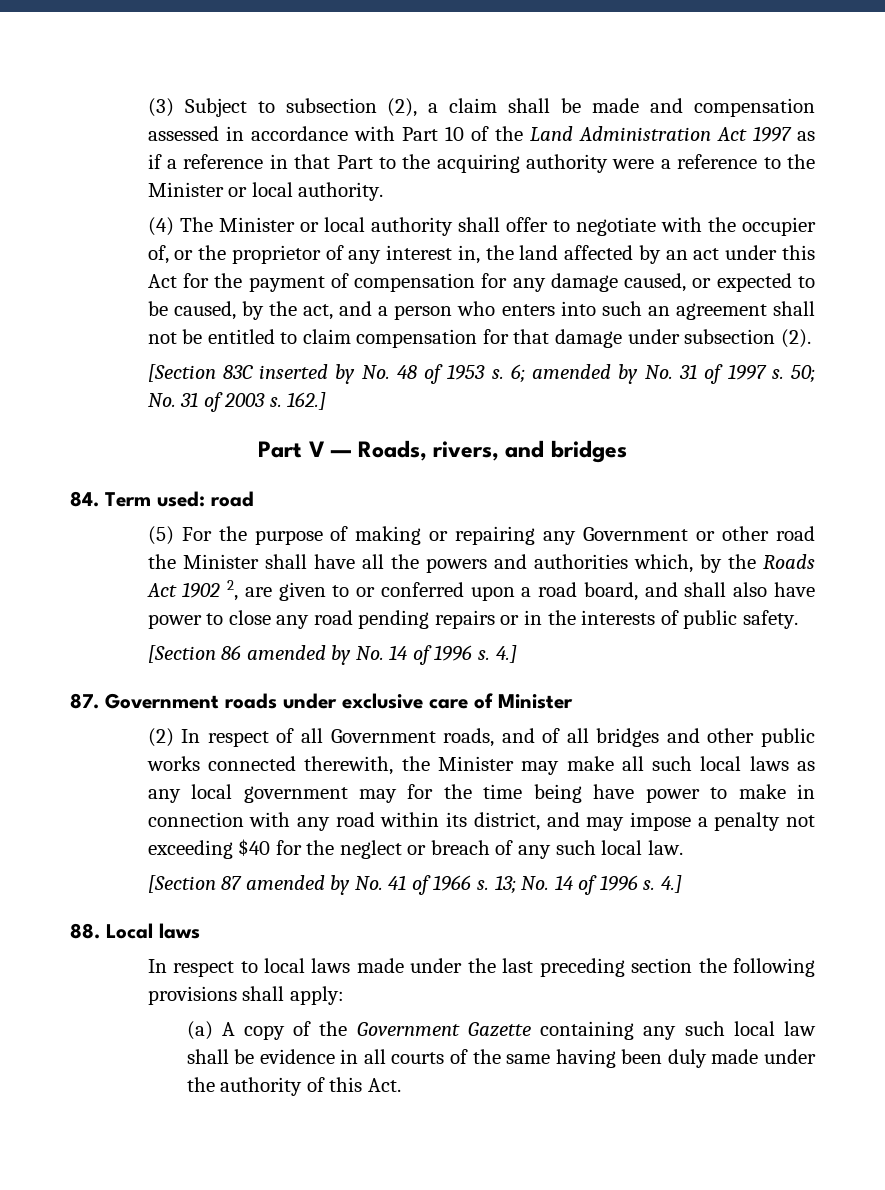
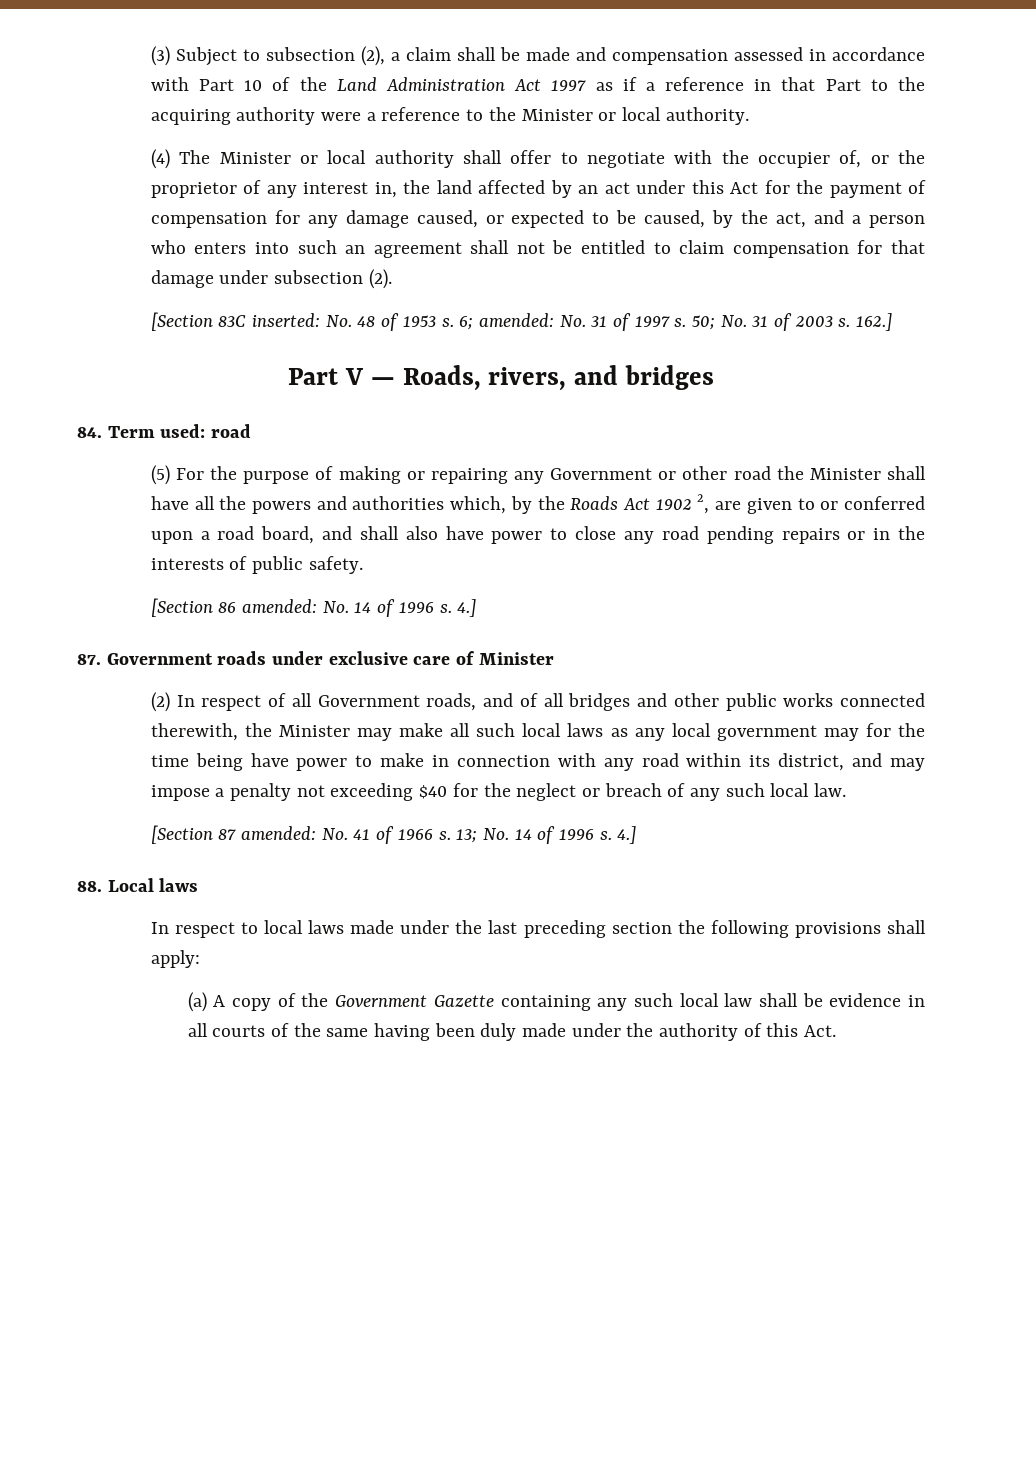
[259,364,356,384] inserted by -> [252,313,321,327] inserted:
[532,364,639,384] amended by -> [478,313,554,327] amended:
[246,645,352,665] amended by -> [242,599,318,613] amended:
[245,875,351,895] amended by -> [241,826,317,840] amended:

